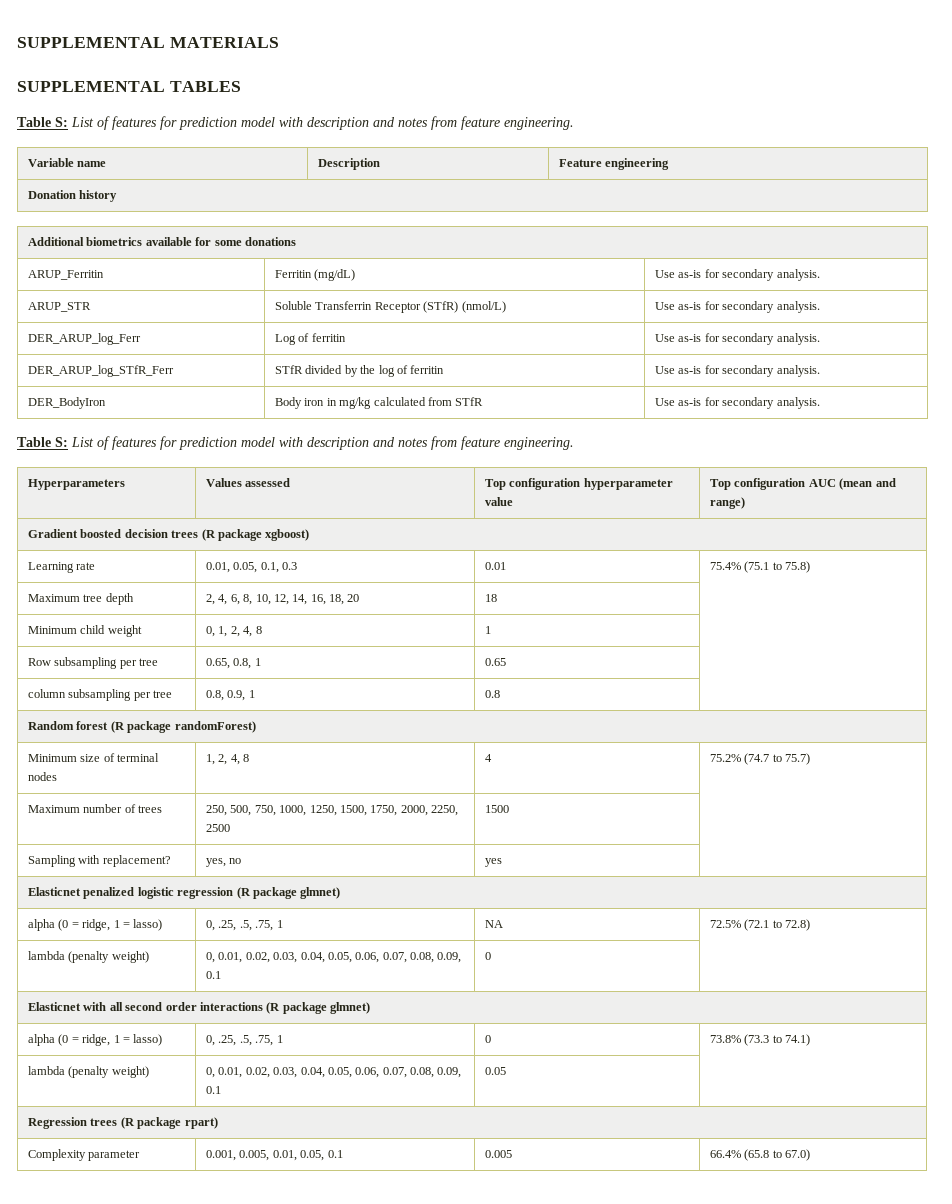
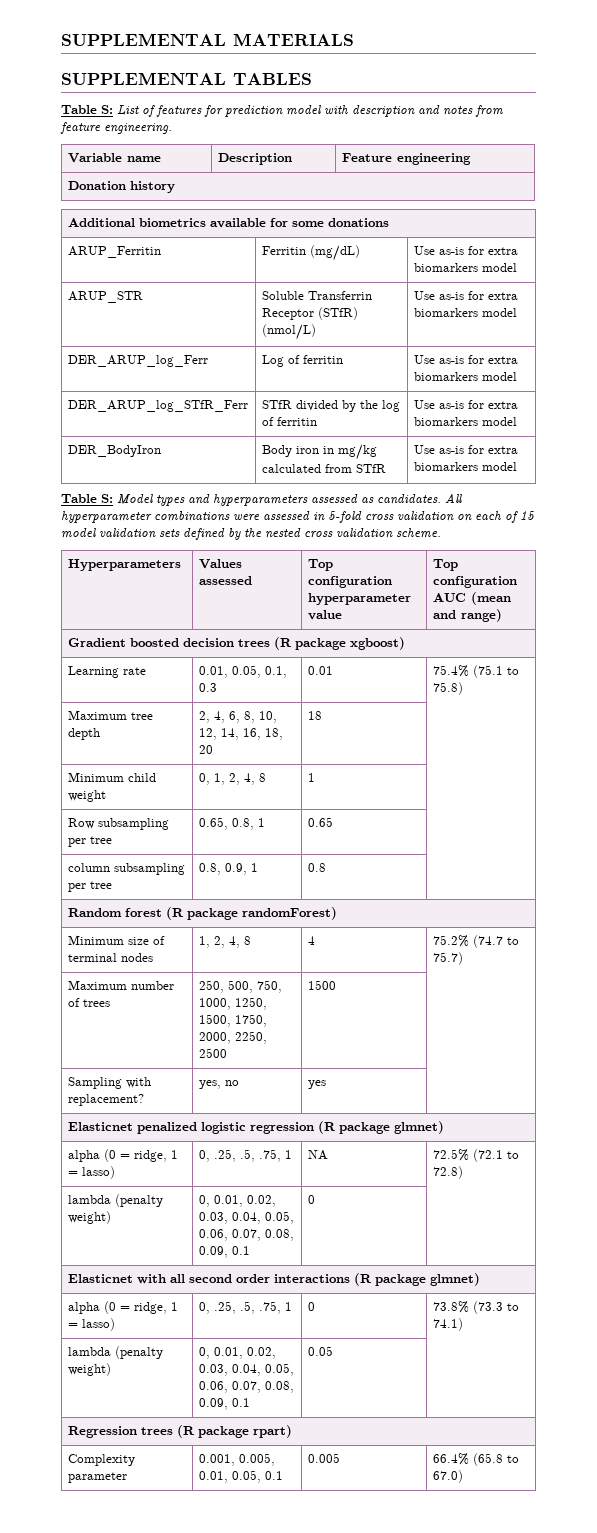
[722,269,820,281] secondary analysis. -> [487,247,518,255] [413,263,517,272] extra biomarkers model
[722,301,820,313] secondary analysis. -> [487,292,518,300] [413,308,517,317] extra biomarkers model
[722,333,820,345] secondary analysis. -> [487,356,518,364] [413,372,517,381] extra biomarkers model
[722,365,820,377] secondary analysis. -> [487,401,518,409] [413,417,517,426] extra biomarkers model
[722,397,820,409] [17,436,574,450] secondary analysis. // Table S: List of features for prediction model with description and notes from feature engineering. -> [487,446,518,454] [413,462,517,471] [61,493,462,506] [61,511,535,523] [61,528,441,540] extra biomarkers model // Table S: Model types and hyperparameters assessed as candidates. All hyperparameter combinations were assessed in 5-fold cross validation on each of 15 model validation sets defined by the nested cross validation scheme.

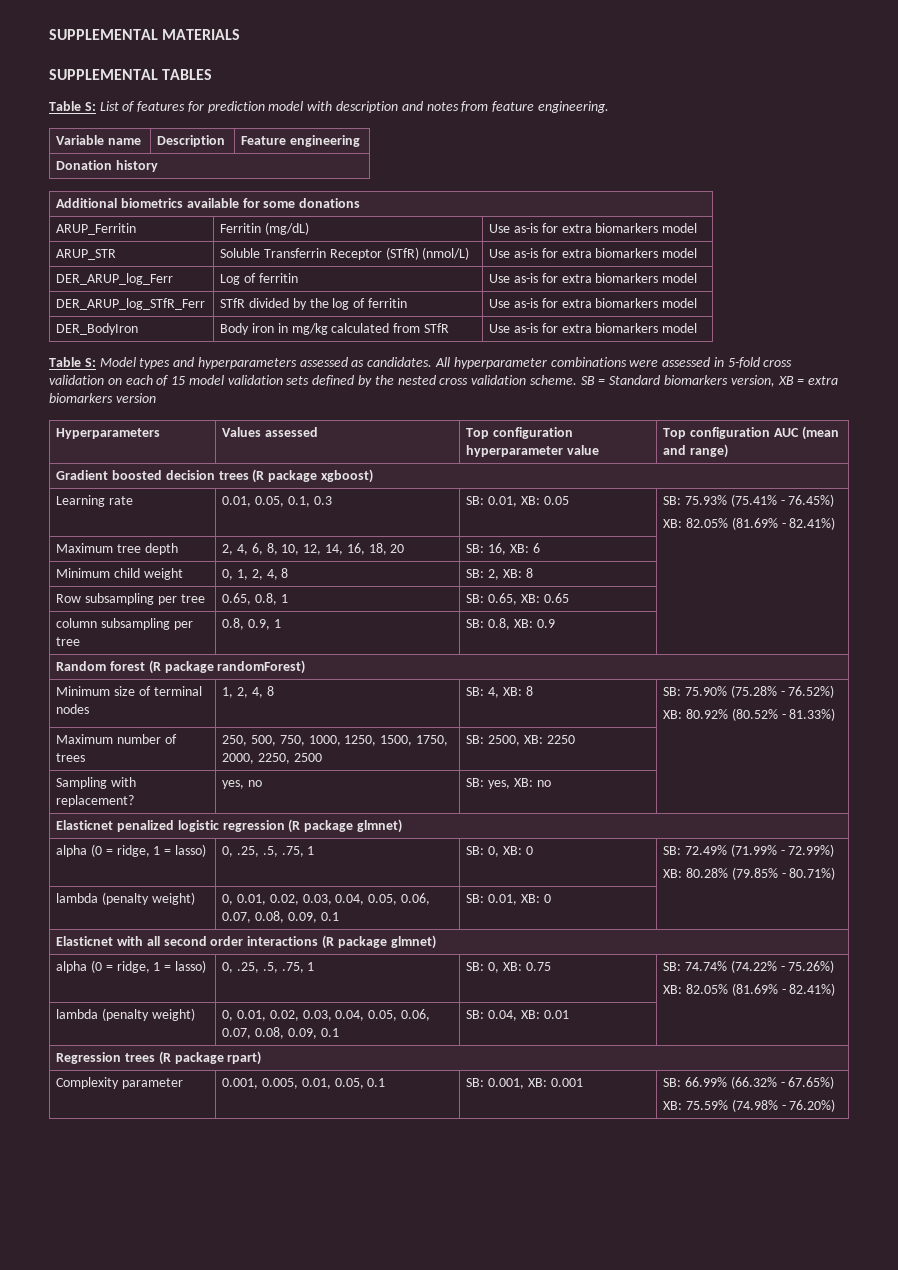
(441, 533) none -> [580,375,839,387] [49,393,156,403] SB = Standard biomarkers version, XB = extra biomarkers version
[307,666,333,675] [432,665,519,678] [432,682,463,695] 0.01 | 75.4% (75.1 to 75.8) -> [466,496,569,507] [663,494,835,507] [663,517,836,530] SB: 0.01, XB: 0.05 | SB: 75.93% (75.41% - 76.45%) // XB: 82.05% (81.69% - 82.41%)
[307,711,322,720] 18 -> [466,543,540,555] SB: 16, XB: 6
[307,773,315,782] 1 -> [466,568,533,580] SB: 2, XB: 8
(265, 822) none -> [466,593,540,605] SB: 0.65, XB:
[307,863,326,872] 0.8 -> [466,618,555,630] SB: 0.8, XB: 0.9
[307,936,315,945] [432,935,519,948] [432,952,463,965] 4 | 75.2% (74.7 to 75.7) -> [466,686,533,698] [663,685,835,698] [663,708,836,721] SB: 4, XB: 8 | SB: 75.90% (75.28% - 76.52%) // XB: 80.92% (80.52% - 81.33%)
[307,980,336,990] 1500 -> [466,735,575,746] SB: 2500, XB: 2250
[307,1080,326,1089] yes -> [466,778,551,789] SB: yes, XB: no
[307,1150,328,1160] [432,1149,519,1162] [432,1166,463,1179] NA | 72.5% (72.1 to 72.8) -> [466,846,533,857] [663,844,835,857] [663,867,836,880] SB: 0, XB: 0 | SB: 72.49% (71.99% - 72.99%) // XB: 80.28% (79.85% - 80.71%)
(250, 1250) none -> [466,894,540,905] SB: 0.01, XB:
[307,1302,315,1311] [432,1301,519,1314] [432,1318,463,1331] 0 | 73.8% (73.3 to 74.1) -> [466,962,551,973] [663,960,835,973] [663,983,836,996] SB: 0, XB: 0.75 | SB: 74.74% (74.22% - 75.26%) // XB: 82.05% (81.69% - 82.41%)
[307,1346,333,1356] 0.05 -> [466,1010,569,1021] SB: 0.04, XB: 0.01
[307,1453,340,1463] [432,1453,519,1466] [432,1470,463,1483] 0.005 | 66.4% (65.8 to 67.0) -> [466,1078,583,1089] [663,1076,835,1089] [663,1099,836,1112] SB: 0.001, XB: 0.001 | SB: 66.99% (66.32% - 67.65%) // XB: 75.59% (74.98% - 76.20%)

